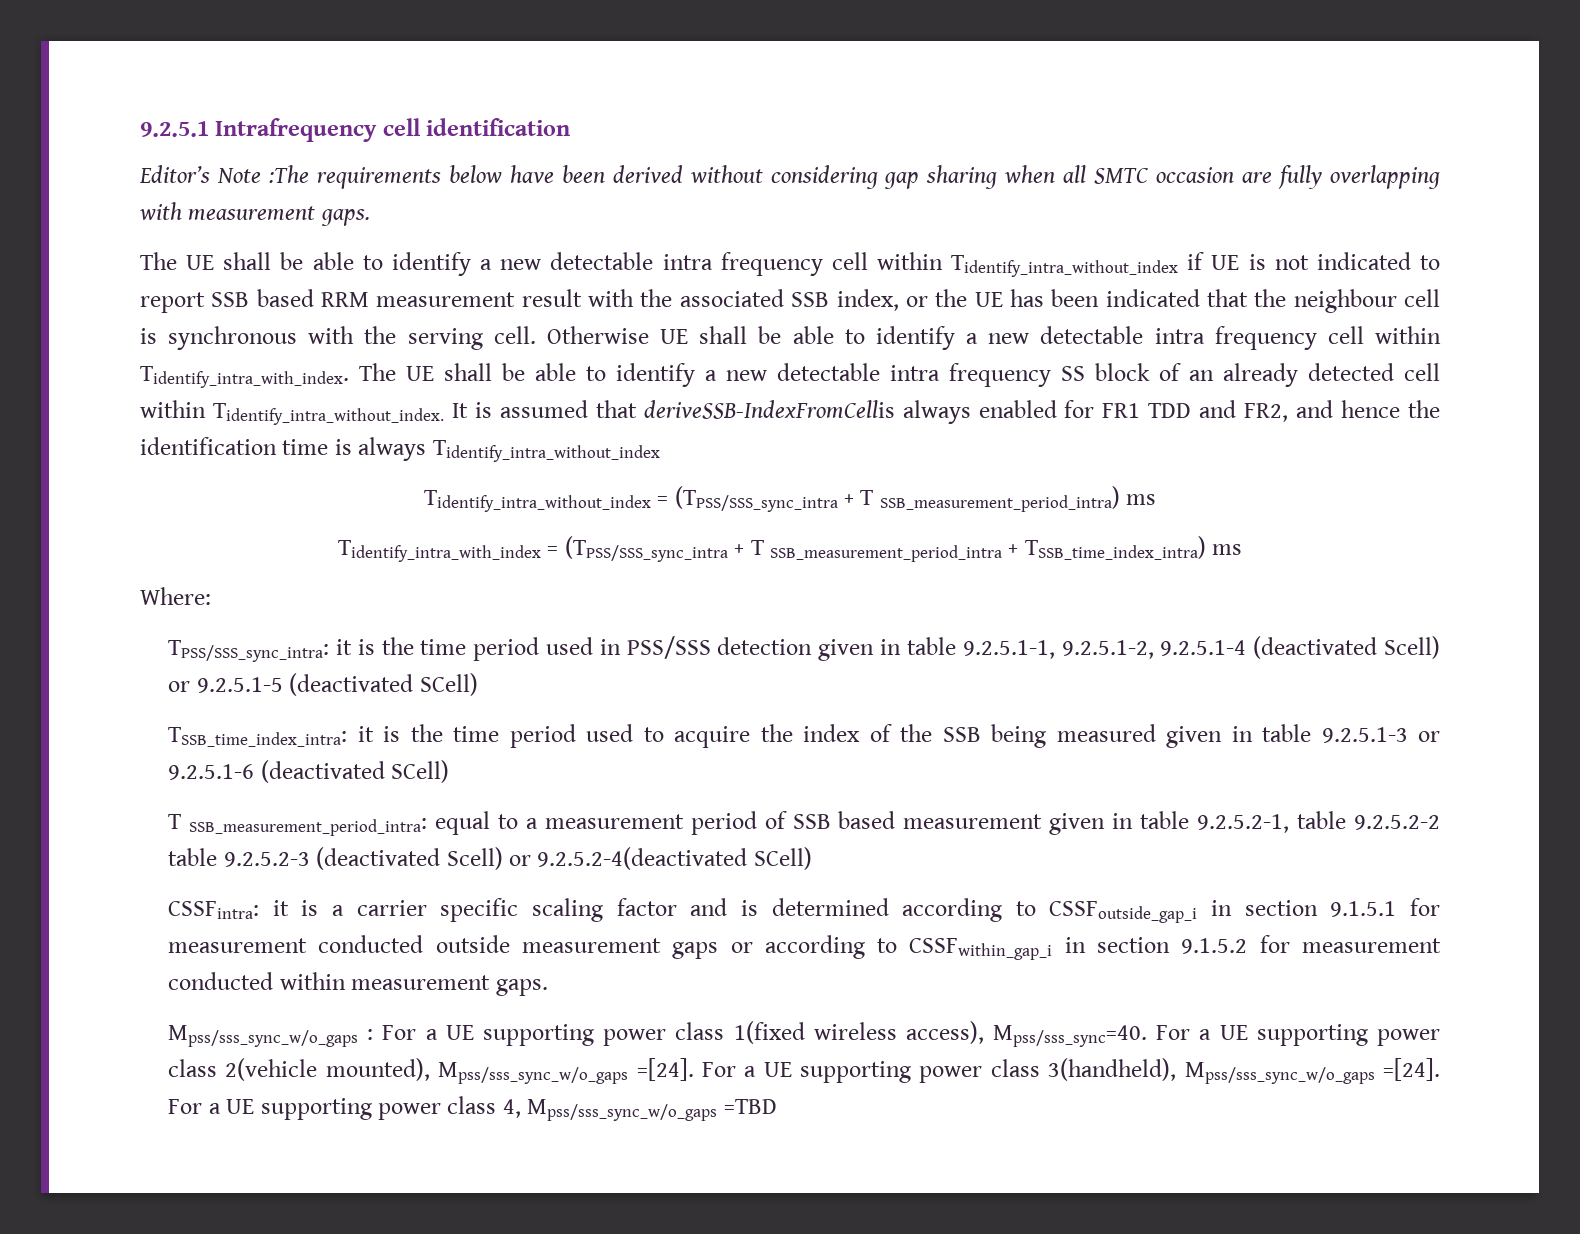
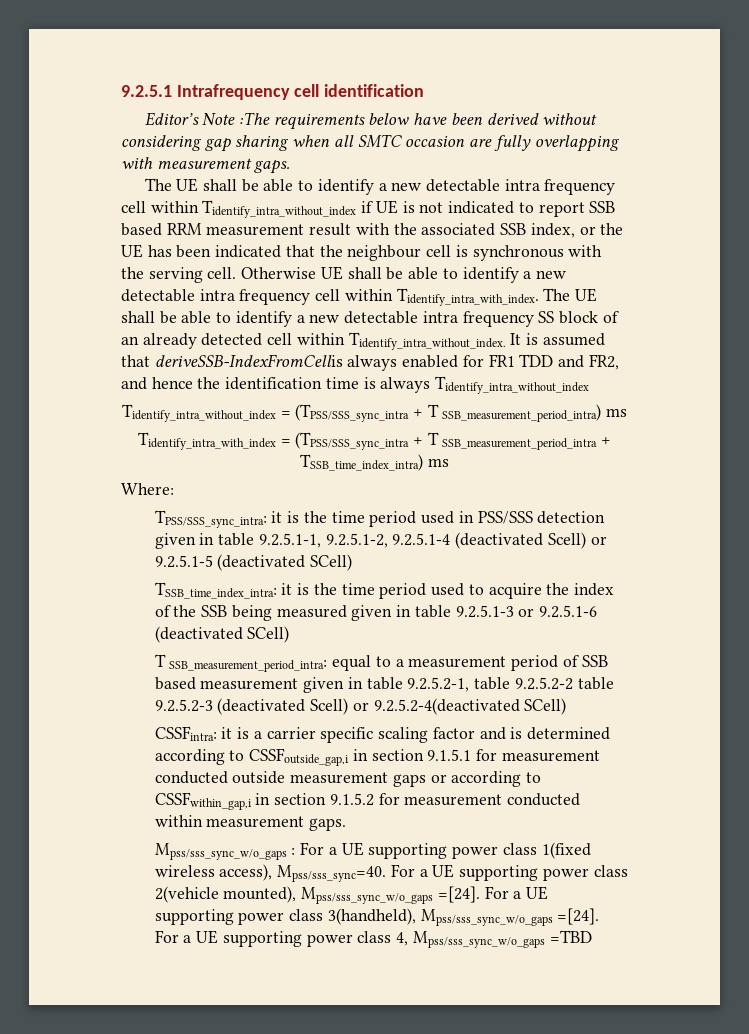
[1049,901,1198,923] CSSFoutside_gap_i -> [249,748,350,766] CSSFoutside_gap,i
[909,938,1053,960] CSSFwithin_gap_i -> [154,792,252,810] CSSFwithin_gap,i

